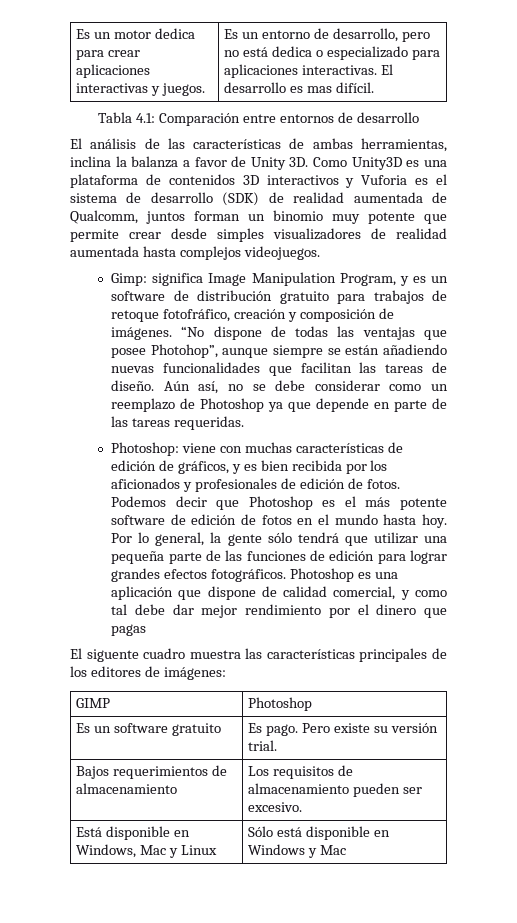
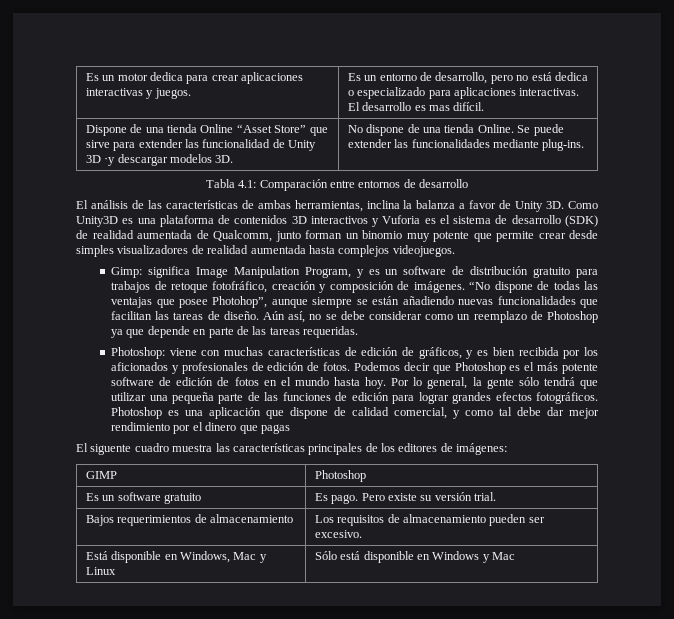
(374, 87) none -> [85,124,328,136] [85,139,317,151] [85,154,234,166] [347,124,564,136] [347,139,585,151] // Dispone de una tienda Online “Asset Store” que sirve para extender las funcionalidad de Unity 3D ·y descargar modelos 3D. | No dispone de una tienda Online. Se puede extender las funcionalidades mediante plug-ins.
[146,211,185,224] juntos -> [275,231,301,242] junto

